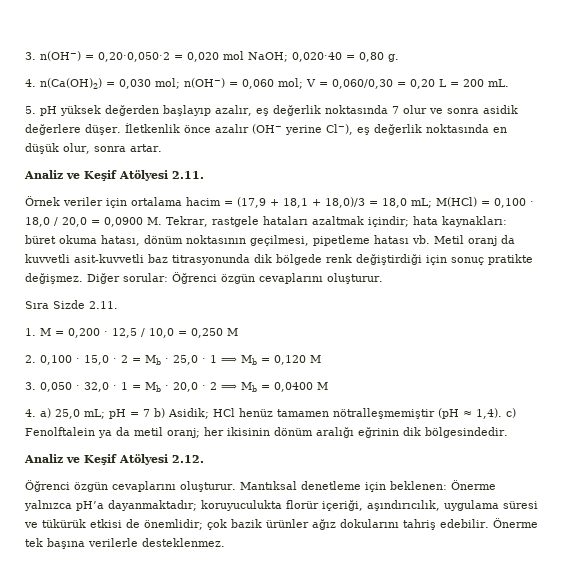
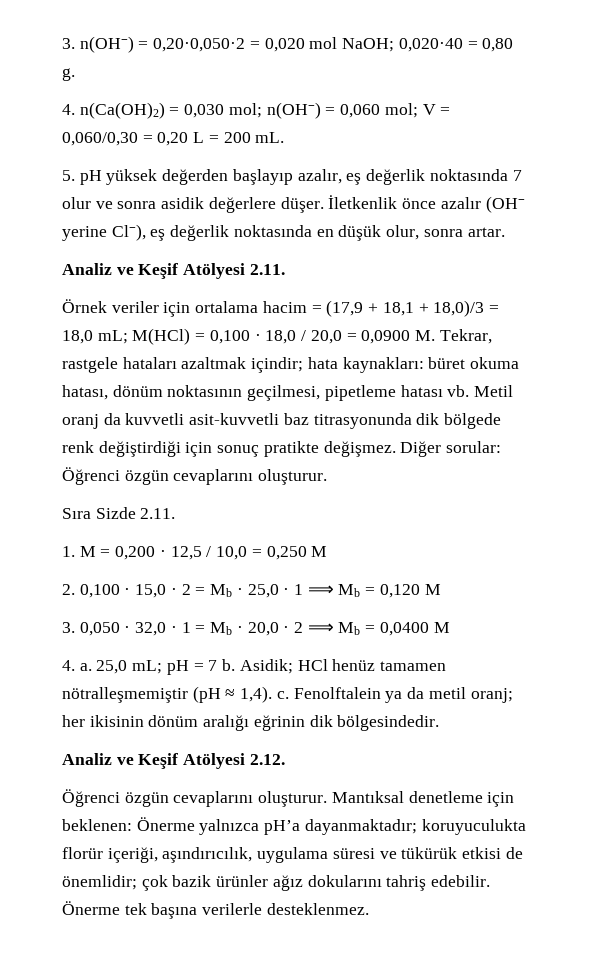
[40,408,51,418] a) -> [79,663,92,671] a.
[154,408,165,418] b) -> [222,659,236,671] b.
[506,408,516,418] c) -> [276,691,289,699] c.

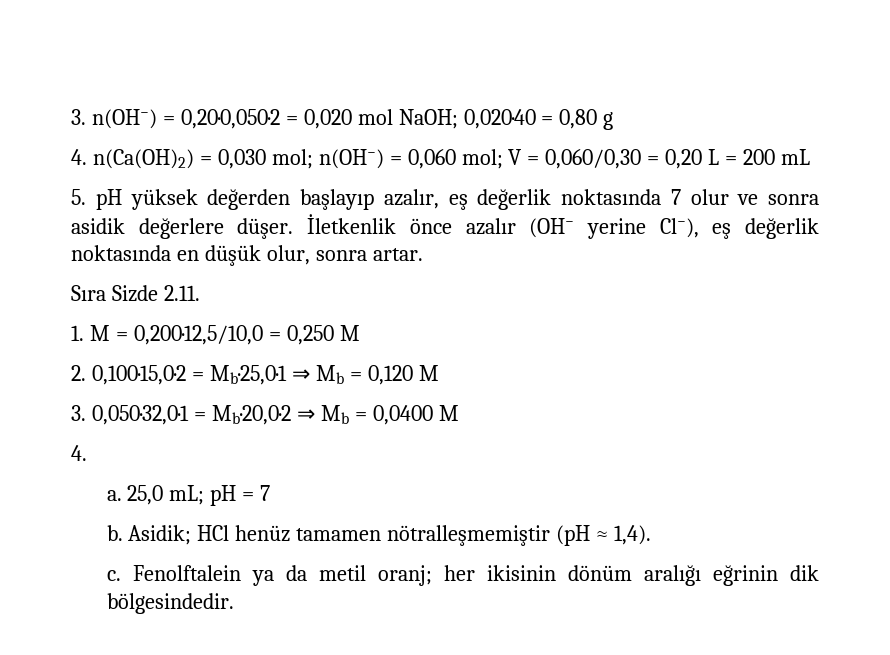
[62,68,75,81] g. -> [603,112,614,130] g
[255,132,285,143] mL. -> [780,149,810,165] mL
[62,263,285,279] [62,299,499,317] [62,328,492,345] [62,357,520,373] [62,385,514,401] [62,413,502,429] [62,441,502,457] [62,467,328,485] // Analiz ve Keşif Atölyesi 2.11. // Örnek veriler için ortalama hacim = (17,9 + 18,1 + 18,0)/3 = 18,0 mL; M(HCl) = 0,100 · 18,0 / 20,0 = 0,0900 M. Tekrar, rastgele hataları azaltmak içindir; hata kaynakları: büret okuma hatası, dönüm noktasının geçilmesi, pipetleme hatası vb. Metil oranj da kuvvetli asit-kuvvetli baz titrasyonunda dik bölgede renk değiştirdiği için sonuç pratikte değişmez. Diğer sorular: Öğrenci özgün cevaplarını oluşturur. -> (423, 254) none
[115,546,248,560] 0,200 · 12,5 / 10,0 -> [133,325,263,345] 0,200·12,5/10,0
[79,584,334,598] 0,100 · 15,0 · 2 = Mb · 25,0 · 1 ⟹ -> [91,365,310,385] 0,100·15,0·2 = Mb·25,0·1 ⇒
[79,622,334,636] 0,050 · 32,0 · 1 = Mb · 20,0 · 2 ⟹ -> [91,405,315,425] 0,050·32,0·1 = Mb·20,0·2 ⇒
(75, 665) none -> (87, 453) //
(218, 665) none -> (271, 493) //
(273, 694) none -> (652, 535) //
[62,753,285,769] [62,789,515,807] [62,817,526,835] [62,847,523,863] [62,875,491,891] [62,901,369,919] // Analiz ve Keşif Atölyesi 2.12. // Öğrenci özgün cevaplarını oluşturur. Mantıksal denetleme için beklenen: Önerme yalnızca pH’a dayanmaktadır; koruyuculukta florür içeriği, aşındırıcılık, uygulama süresi ve tükürük etkisi de önemlidir; çok bazik ürünler ağız dokularını tahriş edebilir. Önerme tek başına verilerle desteklenmez. -> (234, 603) none

